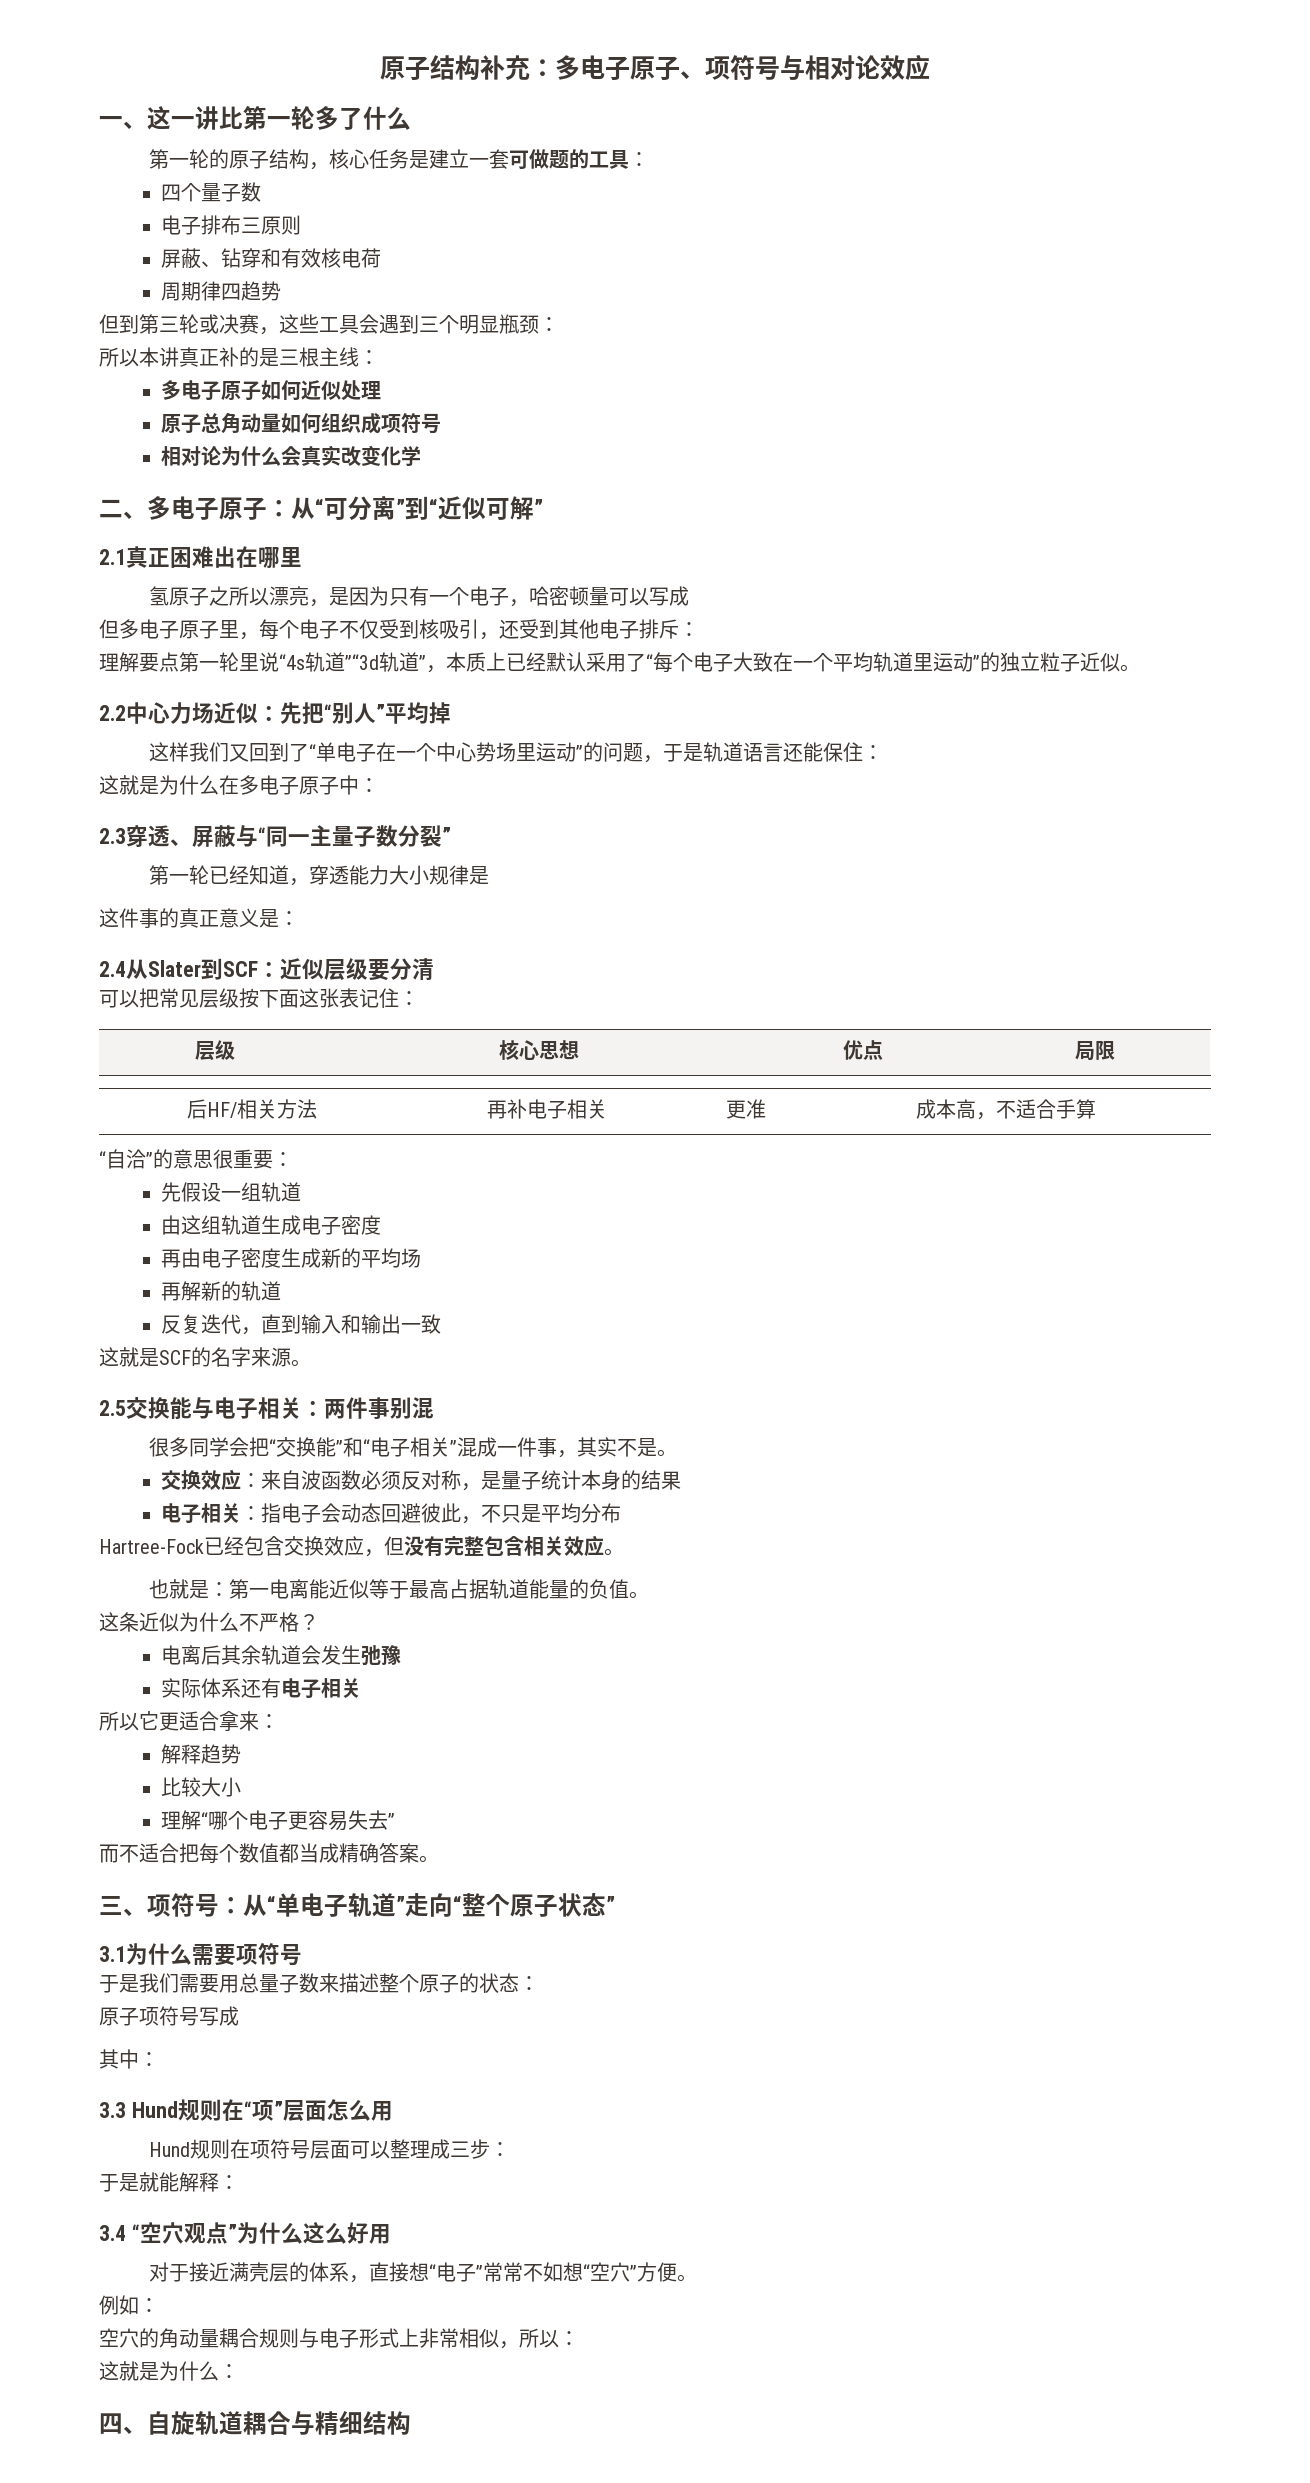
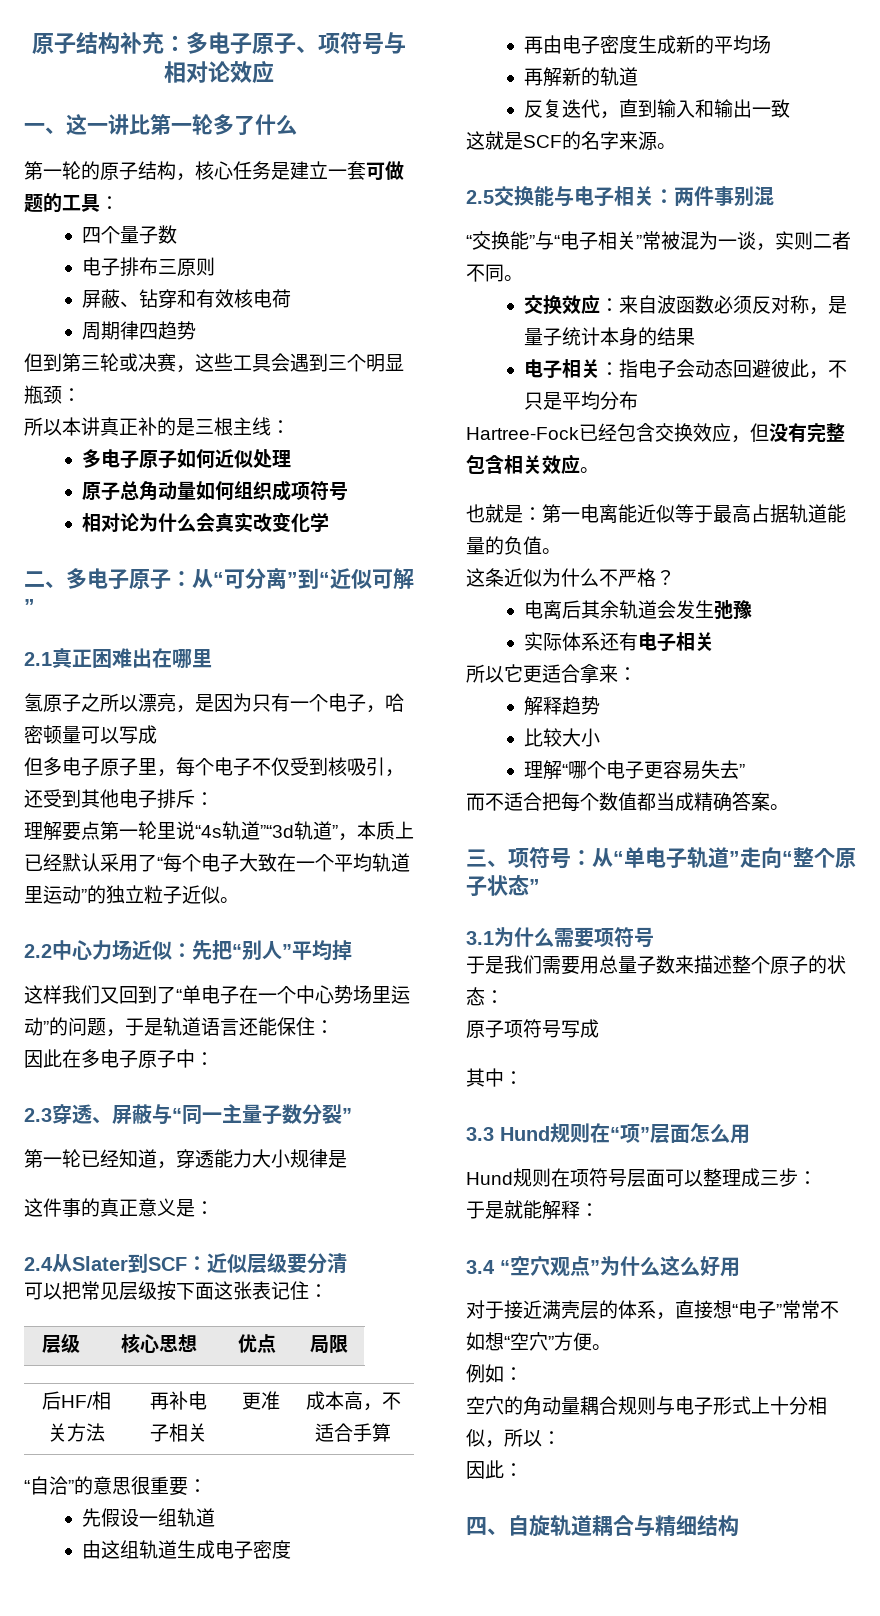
[99,775,219,795] 这就是为什么 -> [24,1049,62,1068] 因此
[148,1437,269,1457] 很多同学会把 -> (774, 196) none
[342,1437,363,1457] 和 -> [535,231,554,250] 与
[456,1437,657,1458] 混成一件事，其实不是 -> [642,231,851,251] [466,264,504,282] 常被混为一谈，实则二者不同
[419,2328,459,2348] 非常 -> [770,1396,808,1415] 十分
[99,2361,219,2381] 这就是为什么 -> [466,1460,504,1479] 因此

